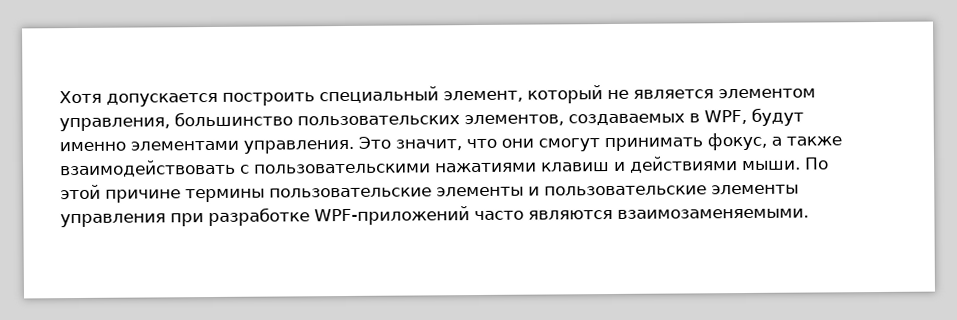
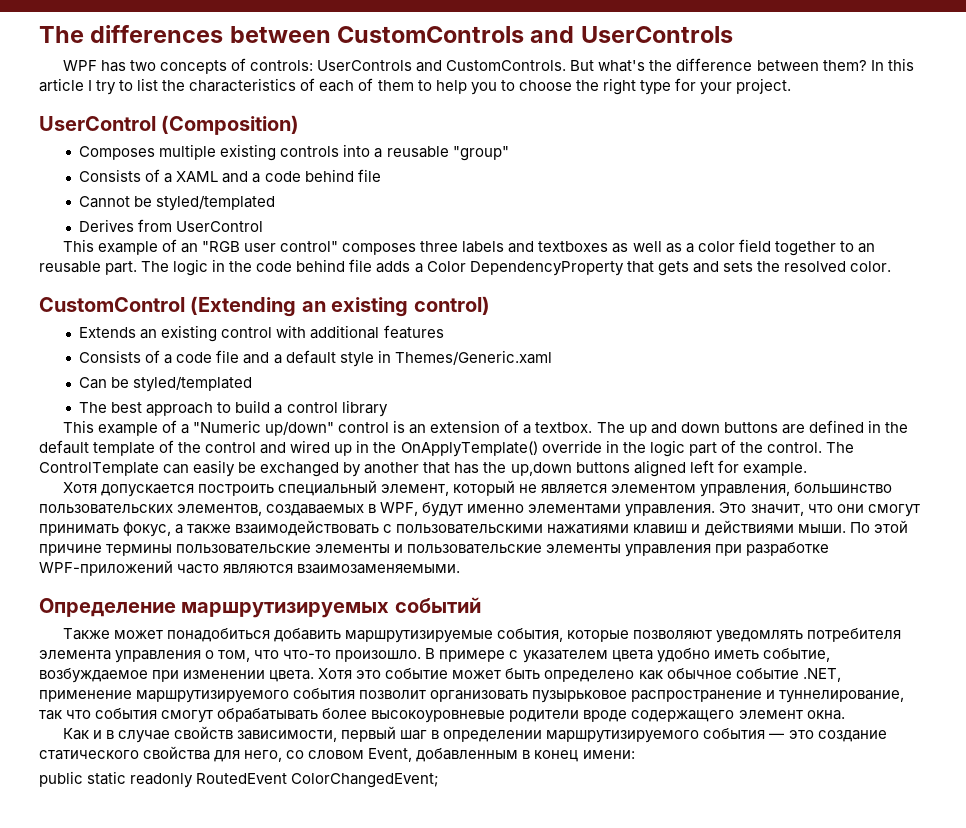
(59, 97) none -> [39,25,733,43] [62,58,914,74] [39,78,792,95] [39,115,300,135] [79,144,509,161] [79,169,381,183] [79,195,276,211] [79,219,264,232] [62,239,875,256] [39,259,891,276] [39,296,490,317] [79,325,444,342] [79,350,552,367] [79,376,253,392] [79,400,388,417] [62,420,908,436] [39,440,854,457] [39,460,807,477] The differences between CustomControls and UserControls // WPF has two concepts of controls: UserControls and CustomControls. But what's the difference between them? In this article I try to list the characteristics of each of them to help you to choose the right type for your project. // UserControl (Composition) // Composes multiple existing controls into a reusable "group" // Consists of a XAML and a code behind file // Cannot be styled/templated // Derives from UserControl // This example of an "RGB user control" composes three labels and textboxes as well as a color field together to an reusable part. The logic in the code behind file adds a Color DependencyProperty that gets and sets the resolved color. // CustomControl (Extending an existing control) // Extends an existing control with additional features // Consists of a code file and a default style in Themes/Generic.xaml // Can be styled/templated // The best approach to build a control library // This example of a "Numeric up/down" control is an extension of a textbox. The up and down buttons are defined in the default template of the control and wired up in the OnApplyTemplate() override in the logic part of the control. The ControlTemplate can easily be exchanged by another that has the up,down buttons aligned left for example. //
(809, 213) none -> [39,597,481,618] [62,628,902,643] [39,648,830,663] [39,668,841,683] [39,688,905,703] [39,708,845,723] [62,726,887,743] [39,746,635,762] [39,771,440,788] // Определение маршрутизируемых событий // Также может понадобиться добавить маршрутизируемые события, которые позволяют уведомлять потребителя элемента управления о том, что что-то произошло. В примере с указателем цвета удобно иметь событие, возбуждаемое при изменении цвета. Хотя это событие может быть определено как обычное событие .NET, применение маршрутизируемого события позволит организовать пузырьковое распространение и туннелирование, так что события смогут обрабатывать более высокоуровневые родители вроде содержащего элемент окна. // Как и в случае свойств зависимости, первый шаг в определении маршрутизируемого события — это создание статического свойства для него, со словом Event, добавленным в конец имени: // public static readonly RoutedEvent ColorChangedEvent;

